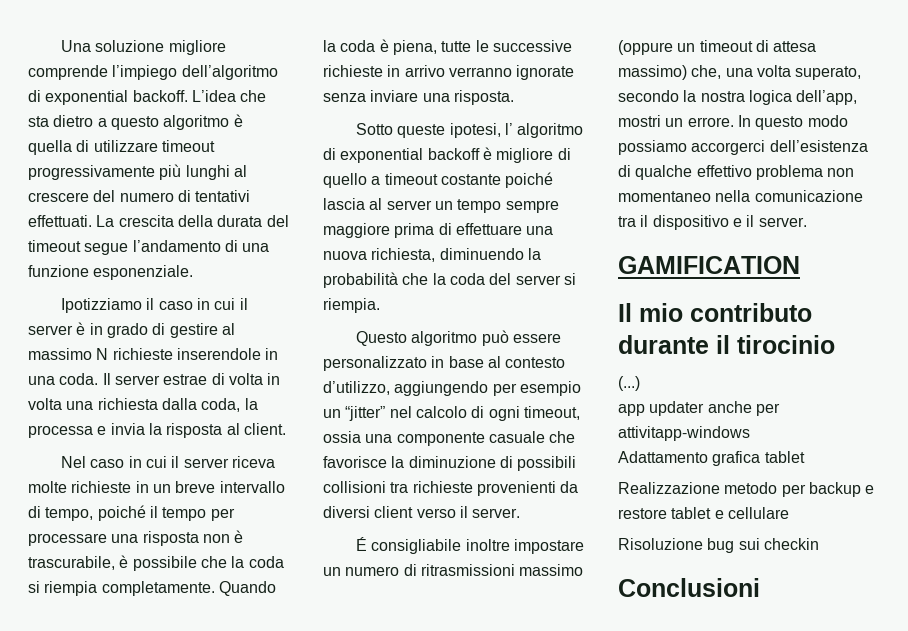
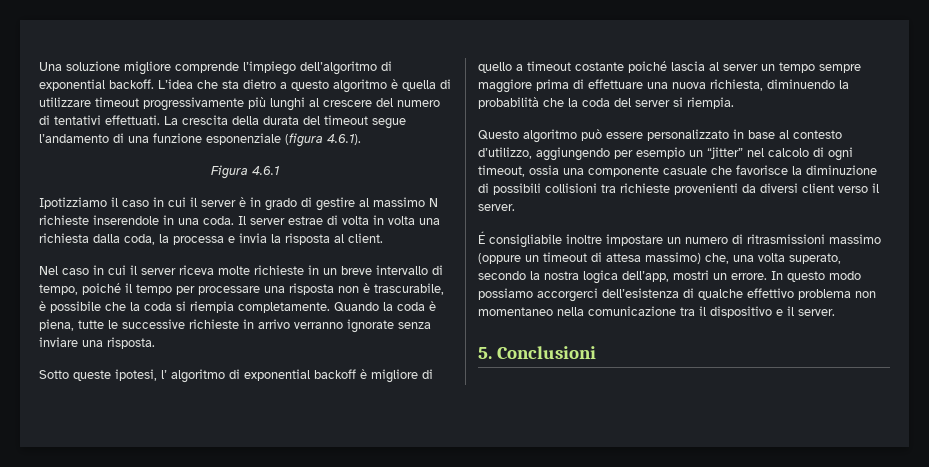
[93,265,194,280] esponenziale. -> [206,133,361,147] [211,165,279,179] esponenziale (figura 4.6.1). // Figura 4.6.1
[618,256,800,274] [618,303,812,322] [618,335,835,354] [618,376,640,391] [618,401,780,416] [618,426,750,441] [618,451,805,466] [618,482,875,497] [618,507,789,519] [618,538,819,553] GAMIFICATION // Il mio contributo durante il tirocinio // (...) // app updater anche per attivitapp-windows // Adattamento grafica tablet // Realizzazione metodo per backup e restore tablet e cellulare // Risoluzione bug sui checkin // -> [478,347,492,359] 5.

